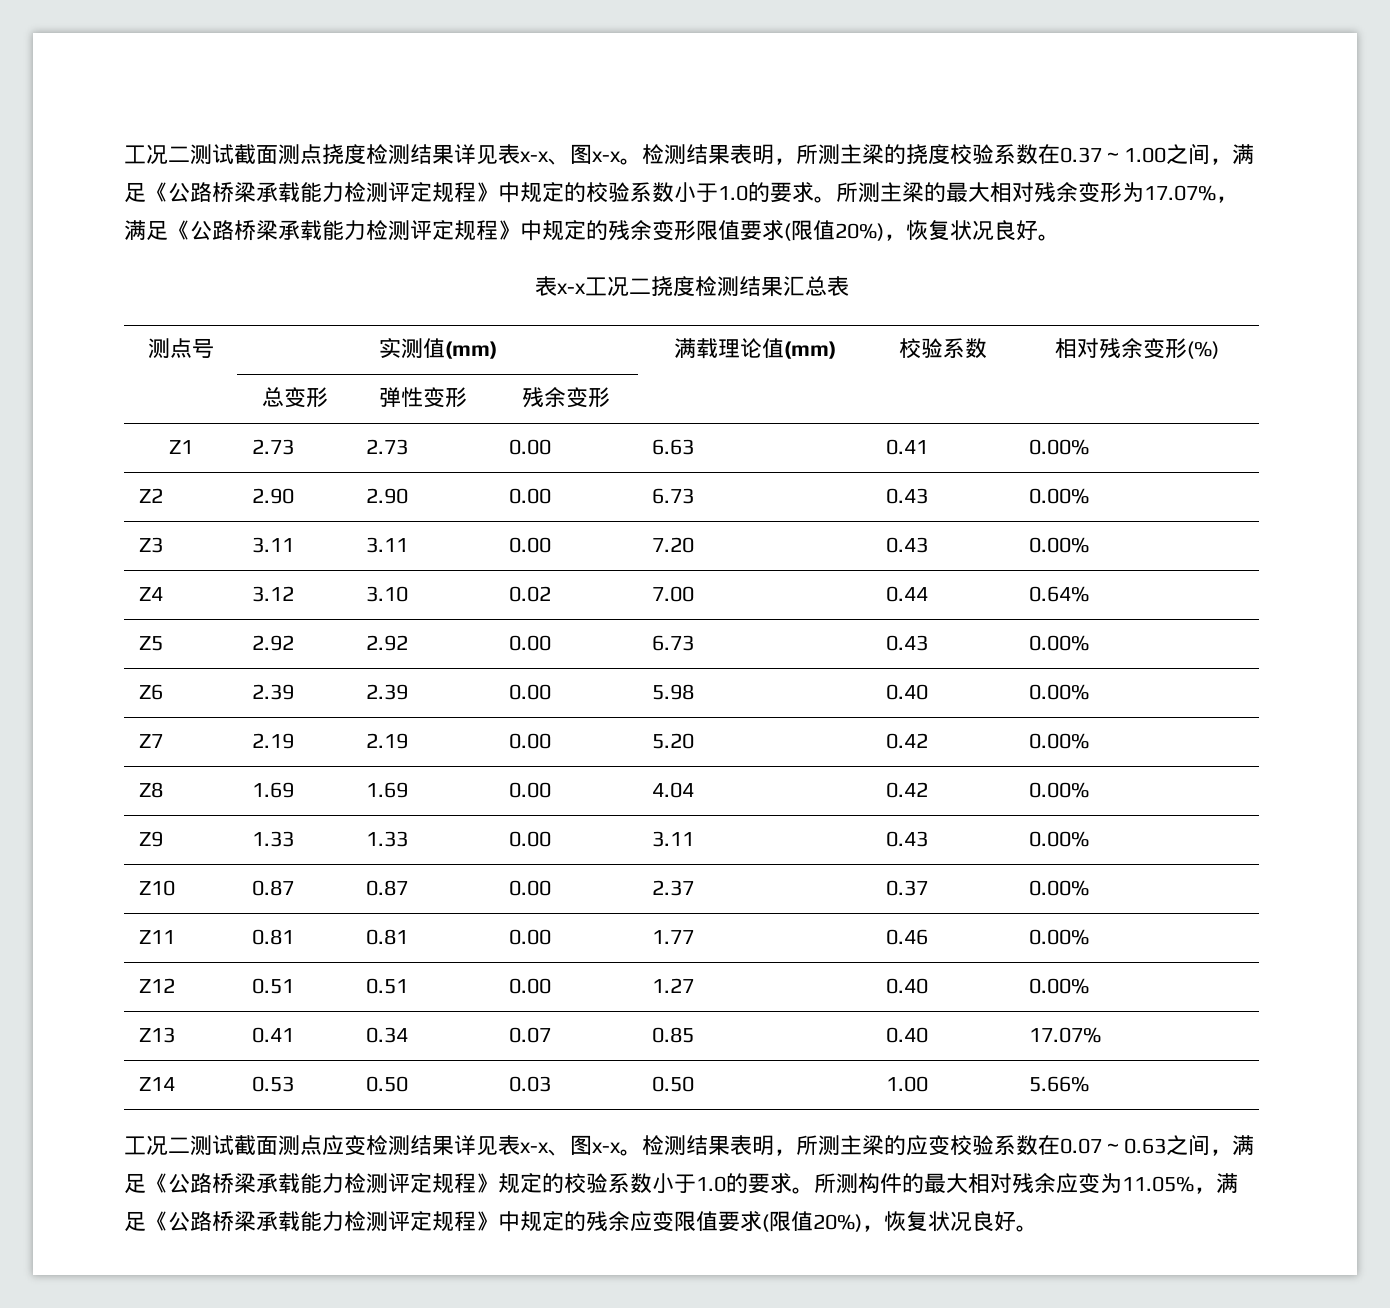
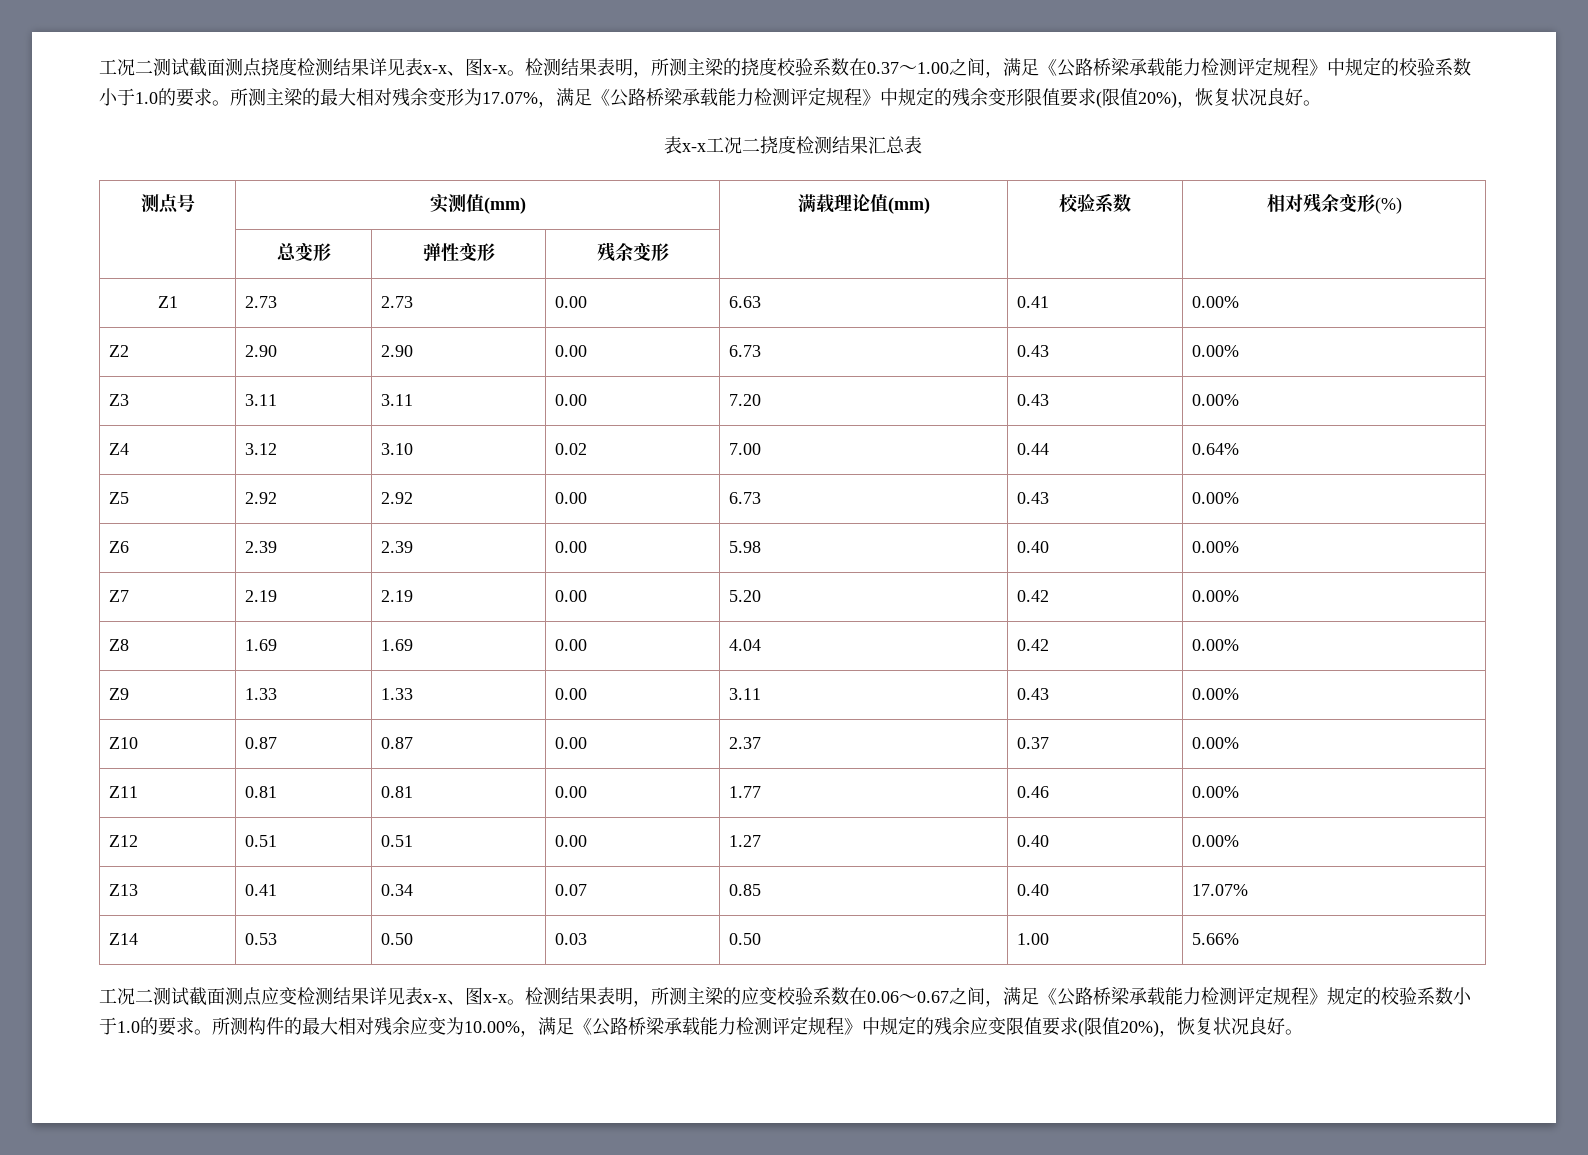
[1060,1138,1166,1154] 0.07～0.63 -> [867,991,949,1003] 0.06～0.67
[1122,1176,1194,1192] 11.05% -> [464,1021,520,1033] 10.00%

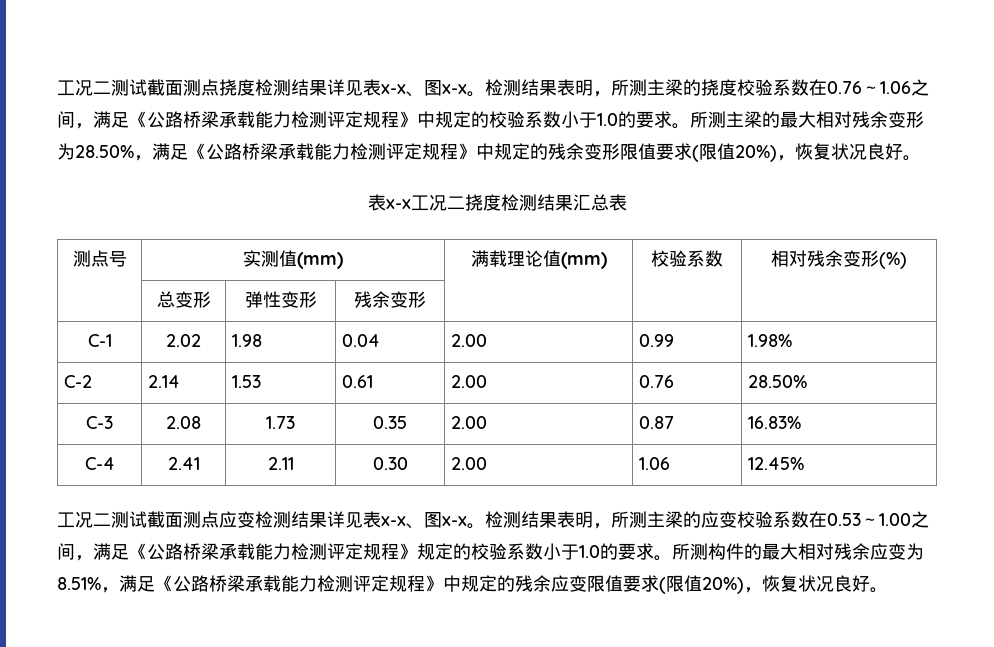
[867,62,949,74] 0.37～1.00 -> [827,81,911,94] 0.76～1.06
[482,92,538,104] 17.07% -> [75,145,134,158] 28.50%
[157,296,178,308] [244,296,277,308] [380,296,413,308] [554,296,587,308] [728,296,761,308] [1016,296,1049,308] [1191,296,1239,308] [108,345,129,357] [244,345,277,357] [380,345,413,357] [554,345,587,357] [728,345,761,357] [1016,345,1049,357] [1191,345,1239,357] [108,394,129,406] [244,394,277,406] [380,394,413,406] [554,394,587,406] [728,394,761,406] [1016,394,1049,406] [1191,394,1239,406] [108,443,129,455] [244,443,277,455] [380,443,413,455] [554,443,587,455] [728,443,761,455] [1016,443,1049,455] [1191,443,1239,455] [108,492,129,504] [244,492,277,504] [380,492,413,504] [554,492,587,504] [728,492,761,504] [1016,492,1049,504] [1191,492,1239,504] [108,541,129,553] [244,541,277,553] [380,541,413,553] [554,541,587,553] [728,541,761,553] [1016,541,1049,553] [1191,541,1239,553] [108,590,129,602] [244,590,277,602] [380,590,413,602] [554,590,587,602] [728,590,761,602] [1016,590,1049,602] [1191,590,1239,602] [108,639,129,651] [244,639,277,651] [380,639,413,651] [554,639,587,651] [728,639,761,651] [1016,639,1049,651] [1191,639,1239,651] [108,688,129,700] [244,688,277,700] [380,688,413,700] [554,688,587,700] [728,688,761,700] [1016,688,1049,700] [1191,688,1239,700] [108,737,138,749] [244,737,277,749] [380,737,413,749] [554,737,587,749] [728,737,761,749] [1016,737,1049,749] [1191,737,1239,749] [108,786,138,798] [244,786,277,798] [380,786,413,798] [554,786,587,798] [728,786,761,798] [1016,786,1049,798] [1191,786,1239,798] [108,835,138,847] [244,835,277,847] [380,835,413,847] [554,835,587,847] [728,835,761,847] [1016,835,1049,847] [1191,835,1239,847] [108,884,138,896] [244,884,277,896] [380,884,413,896] [554,884,587,896] [728,884,761,896] [1016,884,1049,896] [1191,884,1248,896] [108,933,138,945] [244,933,277,945] [380,933,413,945] [554,933,587,945] [728,933,761,945] [1016,933,1049,945] [1191,933,1239,945] Z1 | 2.73 | 2.73 | 0.00 | 6.63 | 0.41 | 0.00% // Z2 | 2.90 | 2.90 | 0.00 | 6.73 | 0.43 | 0.00% // Z3 | 3.11 | 3.11 | 0.00 | 7.20 | 0.43 | 0.00% // Z4 | 3.12 | 3.10 | 0.02 | 7.00 | 0.44 | 0.64% // Z5 | 2.92 | 2.92 | 0.00 | 6.73 | 0.43 | 0.00% // Z6 | 2.39 | 2.39 | 0.00 | 5.98 | 0.40 | 0.00% // Z7 | 2.19 | 2.19 | 0.00 | 5.20 | 0.42 | 0.00% // Z8 | 1.69 | 1.69 | 0.00 | 4.04 | 0.42 | 0.00% // Z9 | 1.33 | 1.33 | 0.00 | 3.11 | 0.43 | 0.00% // Z10 | 0.87 | 0.87 | 0.00 | 2.37 | 0.37 | 0.00% // Z11 | 0.81 | 0.81 | 0.00 | 1.77 | 0.46 | 0.00% // Z12 | 0.51 | 0.51 | 0.00 | 1.27 | 0.40 | 0.00% // Z13 | 0.41 | 0.34 | 0.07 | 0.85 | 0.40 | 17.07% // Z14 | 0.53 | 0.50 | 0.03 | 0.50 | 1.00 | 5.66% -> [87,334,112,347] [166,334,201,347] [232,334,263,347] [342,334,381,347] [451,334,488,347] [639,334,675,347] [748,334,793,347] [64,375,93,388] [148,375,181,388] [232,375,262,388] [342,375,374,388] [451,375,488,388] [639,375,675,388] [748,375,808,388] [86,416,113,429] [166,416,201,429] [266,416,295,429] [373,416,407,429] [451,416,488,429] [639,416,675,429] [748,416,802,429] [84,457,115,470] [167,457,200,470] [267,457,294,470] [372,457,408,470] [451,457,488,470] [639,457,671,470] [748,457,805,470] C-1 | 2.02 | 1.98 | 0.04 | 2.00 | 0.99 | 1.98% // C-2 | 2.14 | 1.53 | 0.61 | 2.00 | 0.76 | 28.50% // C-3 | 2.08 | 1.73 | 0.35 | 2.00 | 0.87 | 16.83% // C-4 | 2.41 | 2.11 | 0.30 | 2.00 | 1.06 | 12.45%
[867,991,949,1003] 0.06～0.67 -> [827,513,911,526] 0.53～1.00
[464,1021,520,1033] 10.00% -> [57,577,101,590] 8.51%

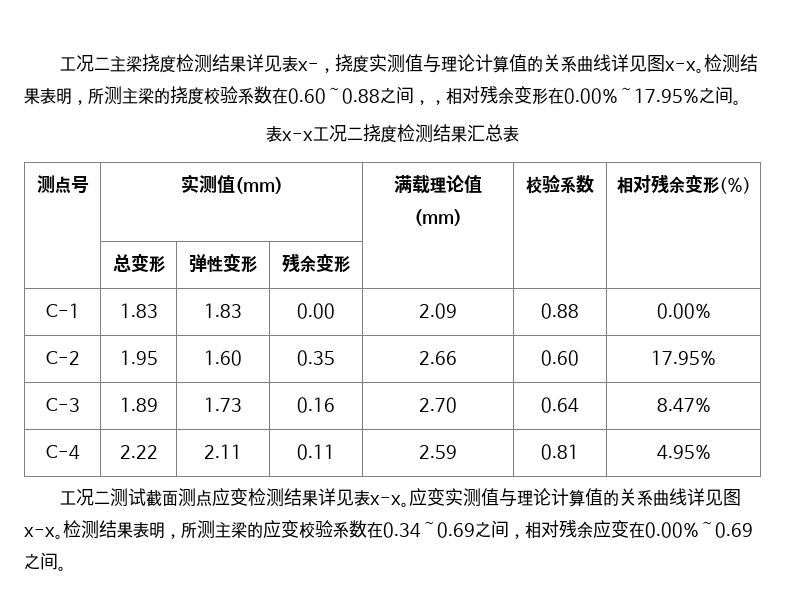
[57,79,219,96] 工况二测试截面测点 -> [59,55,142,72] 工况二主梁
[381,84,424,97] x-x、 -> [297,54,647,73] x-，挠度实测值与理论计算值的关系曲线详见
[827,79,929,96] [57,111,924,129] [57,143,903,162] 0.76～1.06之间，满足《公路桥梁承载能力检测评定规程》中规定的校验系数小于1.0的要求。所测主梁的最大相对残余变形为28.50%，满足《公路桥梁承载能力检测评定规程》中规定的残余变形限值要求(限值20%)，恢复状况良好 -> [288,86,733,105] 0.60～0.88之间，，相对残余变形在0.00%～17.95%之间
[166,334,201,347] [232,334,263,347] [342,334,381,347] [451,334,488,347] [639,334,675,347] [748,334,793,347] [64,375,93,388] [148,375,181,388] [232,375,262,388] [342,375,374,388] [451,375,488,388] [639,375,675,388] [748,375,808,388] 2.02 | 1.98 | 0.04 | 2.00 | 0.99 | 1.98% // C-2 | 2.14 | 1.53 | 0.61 | 2.00 | 0.76 | 28.50% -> [119,303,158,318] [204,303,242,318] [296,303,335,319] [418,303,457,319] [541,303,579,319] [656,303,711,319] [45,351,80,365] [119,350,158,365] [204,350,242,366] [296,350,335,366] [418,351,457,365] [541,350,579,366] [651,350,716,365] 1.83 | 1.83 | 0.00 | 2.09 | 0.88 | 0.00% // C-2 | 1.95 | 1.60 | 0.35 | 2.66 | 0.60 | 17.95%
[166,416,201,429] 2.08 -> [119,397,158,412] 1.89
[373,416,407,429] [451,416,488,429] [639,416,675,429] [748,416,802,429] 0.35 | 2.00 | 0.87 | 16.83% -> [296,397,335,413] [418,397,457,413] [541,397,579,413] [656,397,711,413] 0.16 | 2.70 | 0.64 | 8.47%
[167,457,200,470] 2.41 -> [119,445,158,459] 2.22
[372,457,408,470] [451,457,488,470] [639,457,671,470] [748,457,805,470] 0.30 | 2.00 | 1.06 | 12.45% -> [296,444,335,460] [418,445,457,459] [541,444,579,460] [656,444,711,460] 0.11 | 2.59 | 0.81 | 4.95%
[406,523,424,529] 、 -> [400,488,723,507] 。应变实测值与理论计算值的关系曲线详见
[827,511,929,528] [57,543,924,561] [57,575,870,594] 0.53～1.00之间，满足《公路桥梁承载能力检测评定规程》规定的校验系数小于1.0的要求。所测构件的最大相对残余应变为8.51%，满足《公路桥梁承载能力检测评定规程》中规定的残余应变限值要求(限值20%)，恢复状况良好 -> [383,520,753,539] [24,552,58,570] 0.34～0.69之间，相对残余应变在0.00%～0.69之间

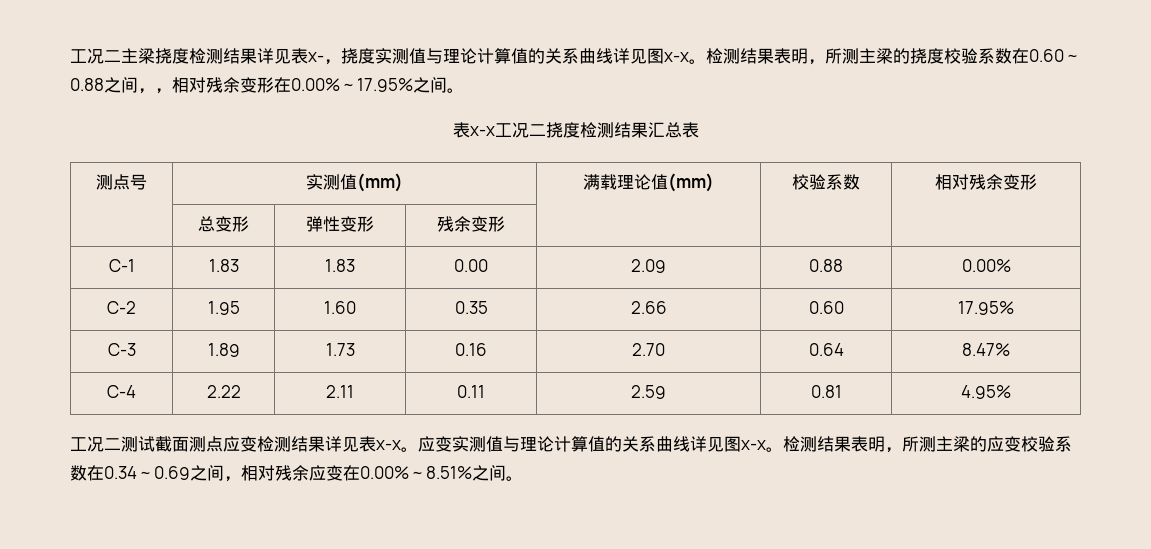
[718,177,751,194] (%) -> (1037, 182) none
[715,522,753,538] 0.69 -> [426,466,472,479] 8.51%

